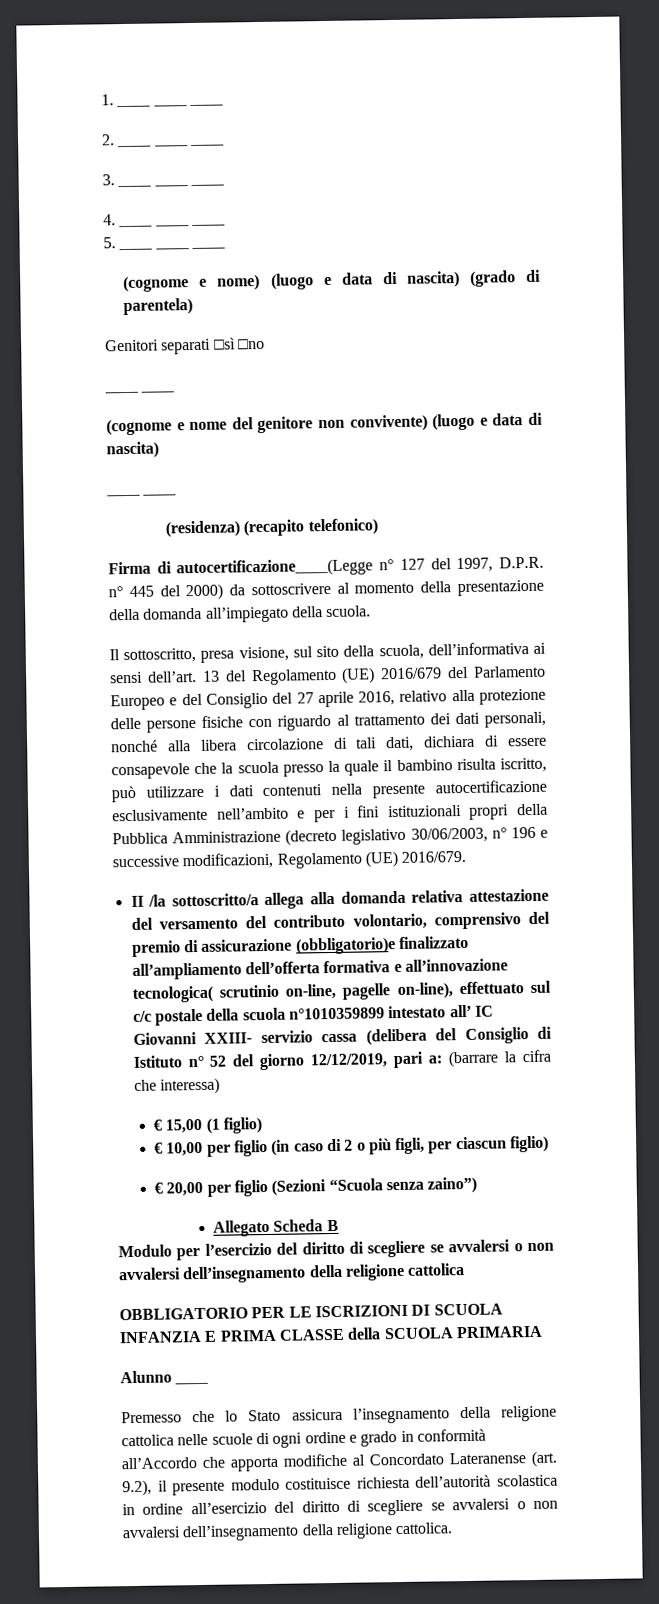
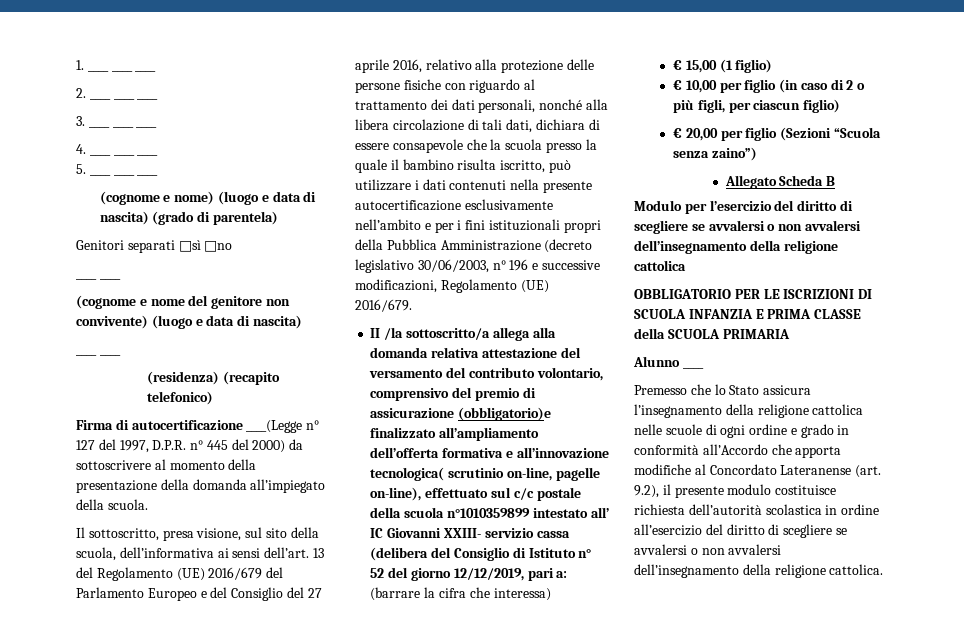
[176,558,374,578] autocertificazione____(Legge -> [131,420,303,433] autocertificazione ____(Legge

